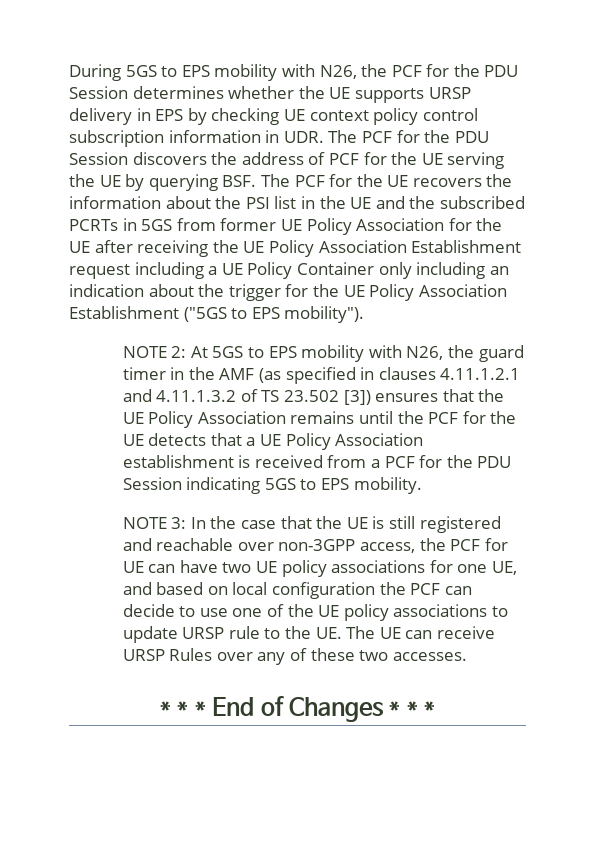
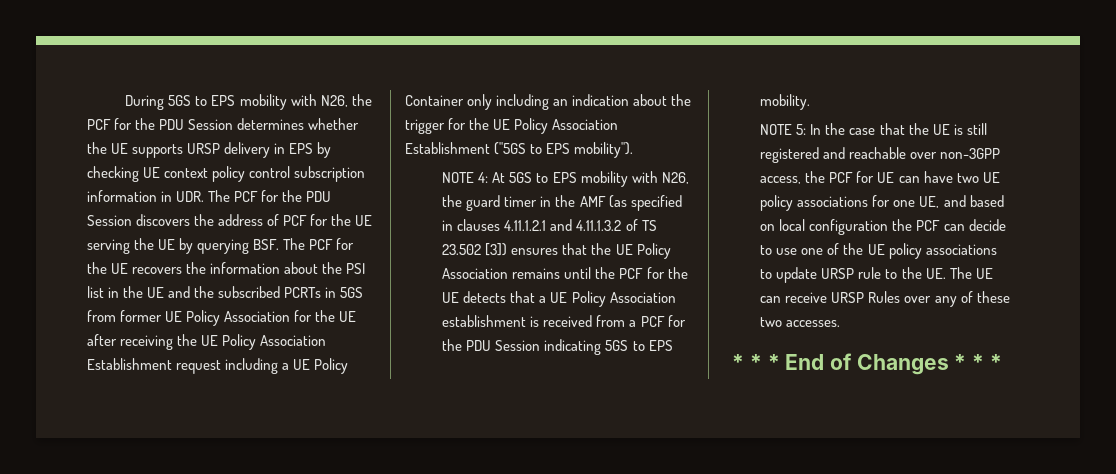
[171,346,187,358] 2: -> [478,172,489,183] 4:
[171,517,187,529] 3: -> [796,124,807,135] 5:

